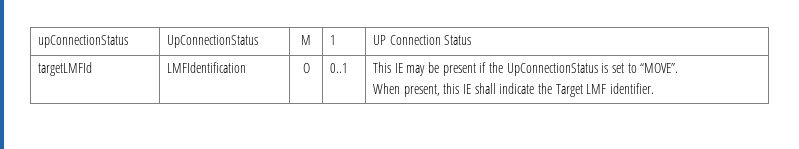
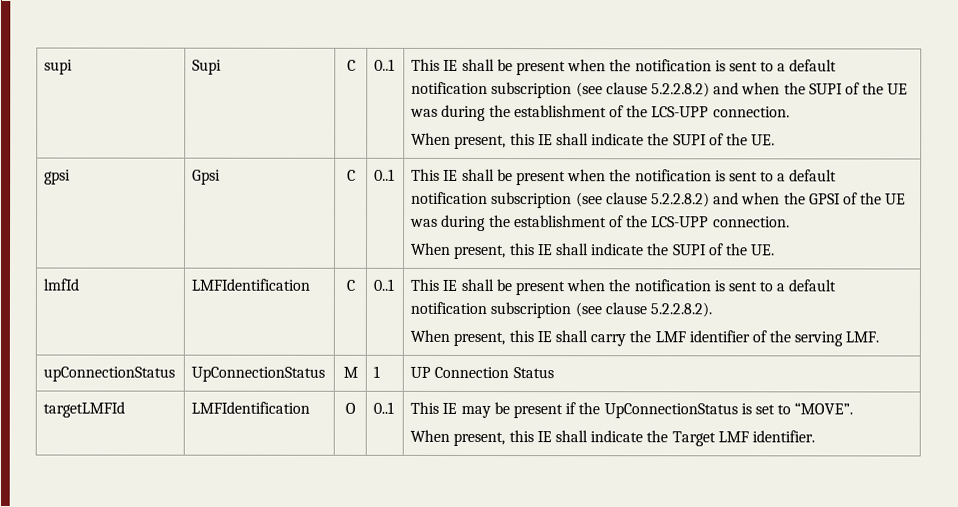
(38, 41) none -> [44,59,74,75] [192,59,223,75] [346,59,356,71] [374,58,396,71] [411,58,838,76] [411,81,909,99] [410,104,790,122] [411,132,776,150] [44,169,72,185] [192,169,222,185] [346,169,356,181] [374,168,396,181] [411,168,838,186] [411,191,907,209] [410,214,790,232] [410,242,776,260] [43,278,80,291] [191,278,311,291] [345,279,355,291] [373,278,395,291] [410,278,837,296] [410,301,712,319] [410,329,880,347] supi | Supi | C | 0..1 | This IE shall be present when the notification is sent to a default notification subscription (see clause 5.2.2.8.2) and when the SUPI of the UE was during the establishment of the LCS-UPP connection. // When present, this IE shall indicate the SUPI of the UE. // gpsi | Gpsi | C | 0..1 | This IE shall be present when the notification is sent to a default notification subscription (see clause 5.2.2.8.2) and when the GPSI of the UE was during the establishment of the LCS-UPP connection. // When present, this IE shall indicate the SUPI of the UE. // lmfId | LMFIdentification | C | 0..1 | This IE shall be present when the notification is sent to a default notification subscription (see clause 5.2.2.8.2). // When present, this IE shall carry the LMF identifier of the serving LMF. //

